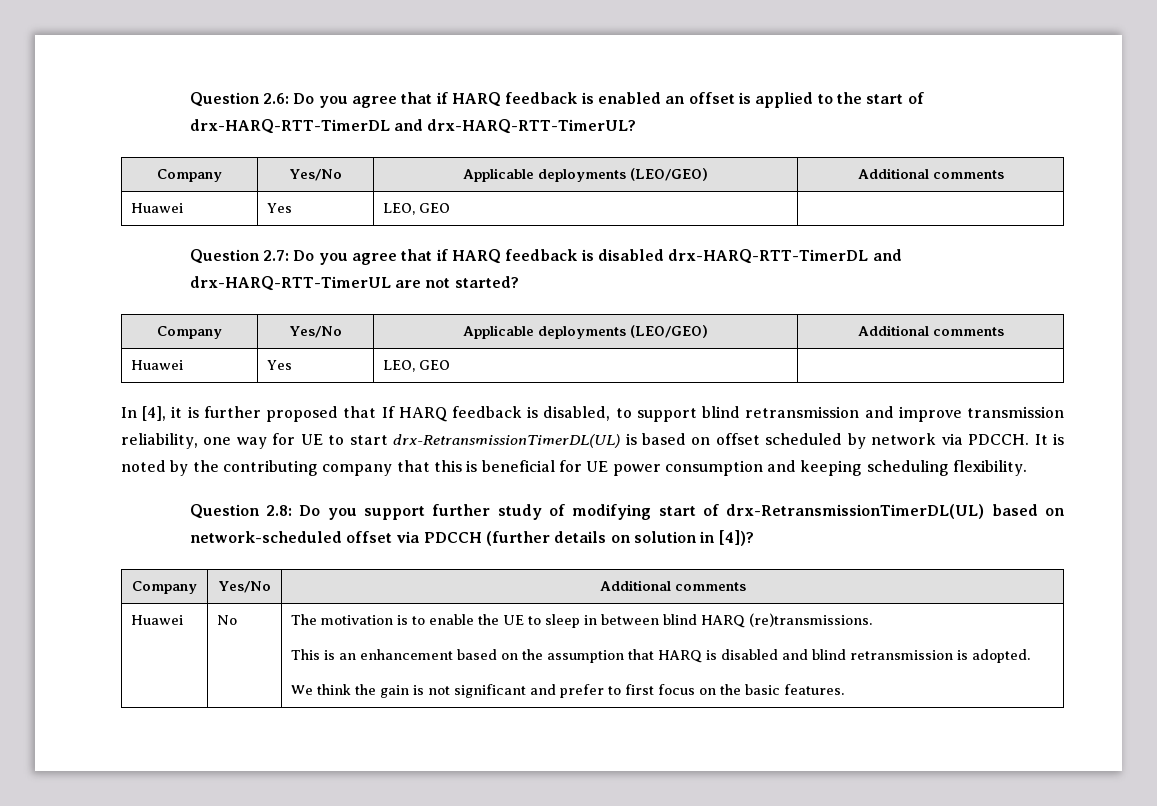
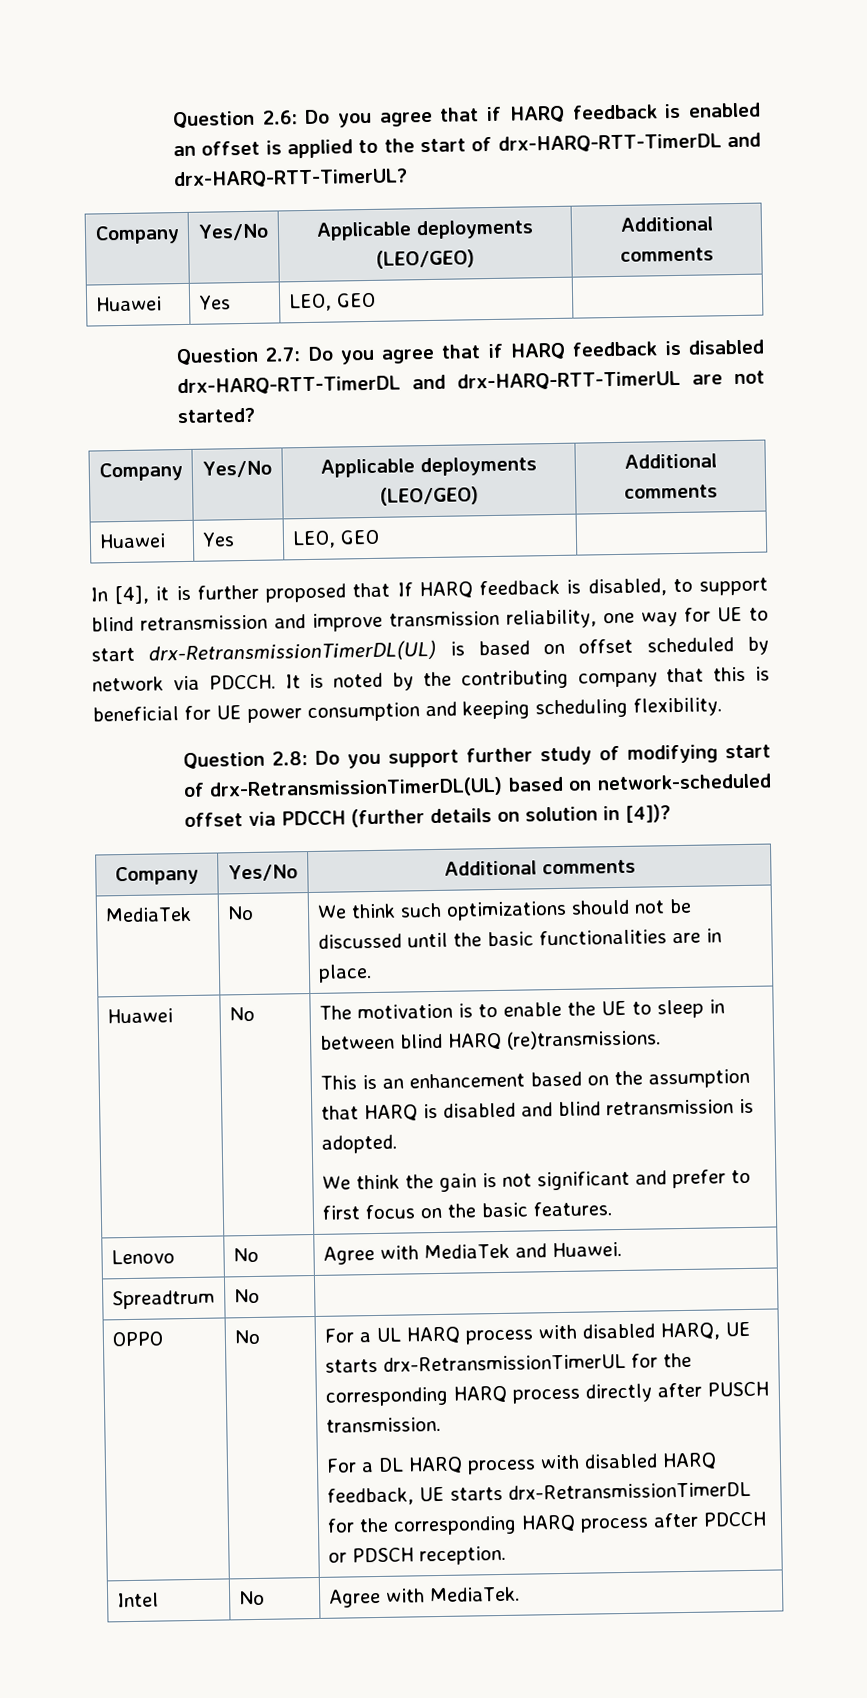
(746, 586) none -> [104,906,192,923] [226,905,254,921] [316,898,692,921] [317,928,722,949] [317,964,372,983] // MediaTek | No | We think such optimizations should not be discussed until the basic functionalities are in place.
(845, 689) none -> [110,1249,175,1265] [232,1247,259,1263] [322,1242,622,1265] [111,1289,215,1310] [233,1288,260,1304] [111,1331,164,1347] [233,1329,261,1345] [323,1321,751,1345] [324,1352,692,1373] [324,1381,769,1407] [325,1416,441,1433] [325,1452,717,1475] [326,1481,751,1506] [326,1511,767,1536] [327,1545,506,1566] [116,1592,159,1608] [238,1590,265,1606] [328,1586,520,1608] // Lenovo | No | Agree with MediaTek and Huawei. // Spreadtrum | No | // OPPO | No | For a UL HARQ process with disabled HARQ, UE starts drx-RetransmissionTimerUL for the corresponding HARQ process directly after PUSCH transmission. // For a DL HARQ process with disabled HARQ feedback, UE starts drx-RetransmissionTimerDL for the corresponding HARQ process after PDCCH or PDSCH reception. // Intel | No | Agree with MediaTek.

